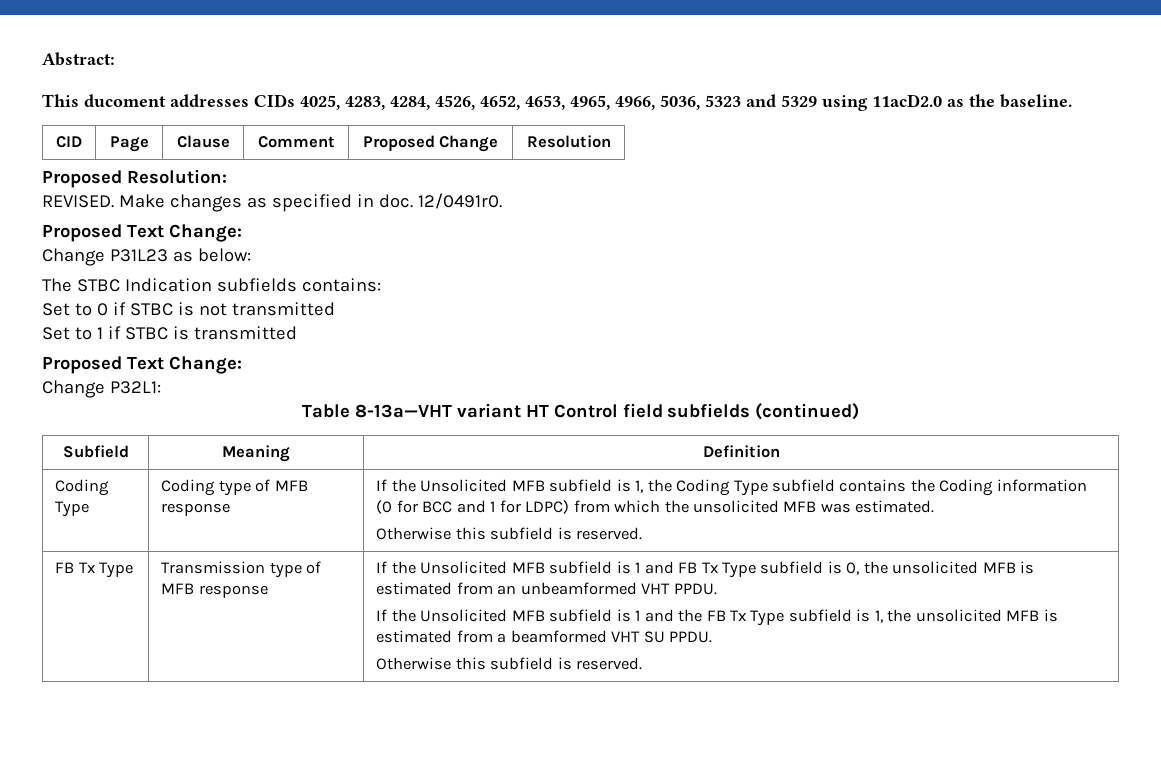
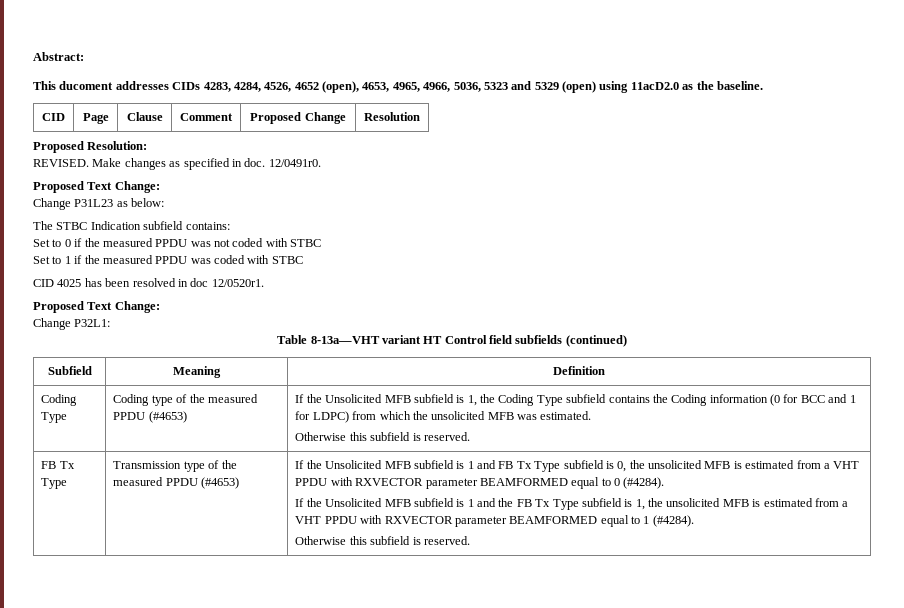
[300,95,340,110] 4025, -> (201, 86) none
[480,95,520,110] 4652, -> [294,81,359,93] 4652 (open),
(817, 101) none -> [562,81,596,93] (open)
[216,278,297,292] subfields -> [143,221,184,230] subfield
[129,302,335,316] [42,326,297,340] STBC is not transmitted // Set to 1 if STBC is transmitted -> [84,238,322,247] [33,255,303,264] [33,278,264,287] the measured PPDU was not coded with STBC // Set to 1 if the measured PPDU was coded with STBC // CID 4025 has been resolved in doc 12/0520r1.
[274,480,308,491] [161,503,231,516] MFB response -> [189,394,258,403] [113,411,187,423] the measured PPDU (#4653)
[161,583,268,598] MFB response -> [221,460,237,469] [113,477,240,489] the measured PPDU (#4653)
[497,582,717,595] an unbeamformed VHT PPDU. -> [823,461,860,469] [295,477,665,489] a VHT PPDU with RXVECTOR parameter BEAMFORMED equal to 0 (#4284).
[510,630,713,643] beamformed VHT SU PPDU. -> [295,515,694,527] VHT PPDU with RXVECTOR parameter BEAMFORMED equal to 1 (#4284).

